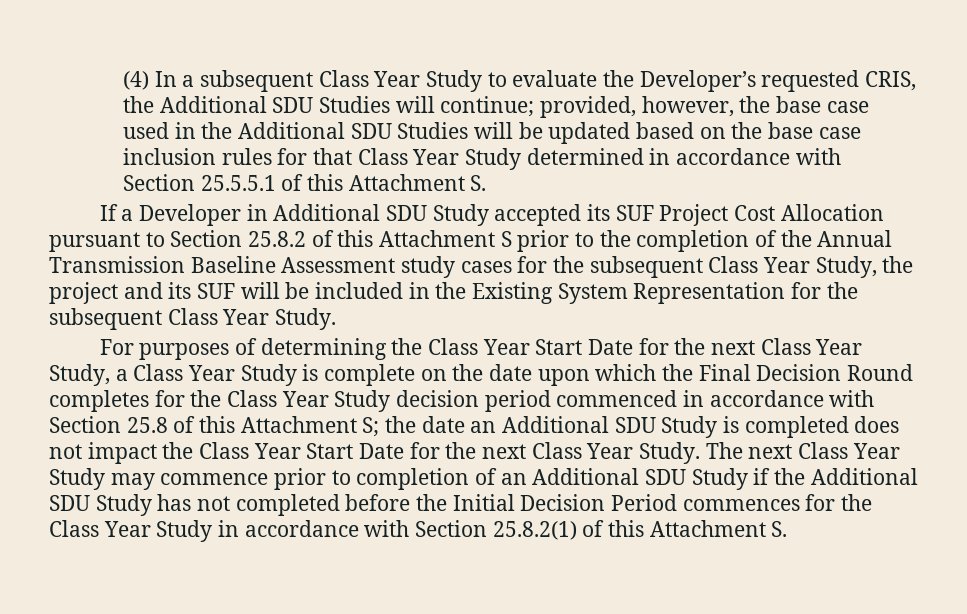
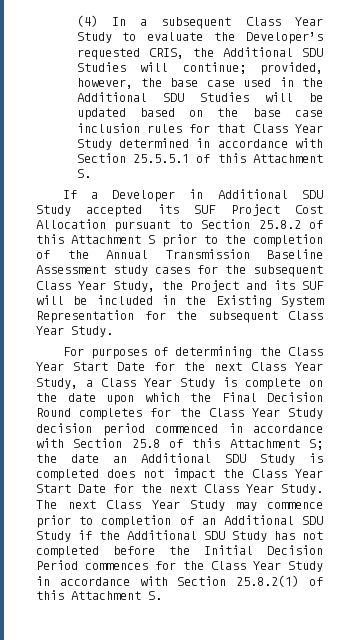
[49,282,118,304] project -> [190,280,239,292] Project

